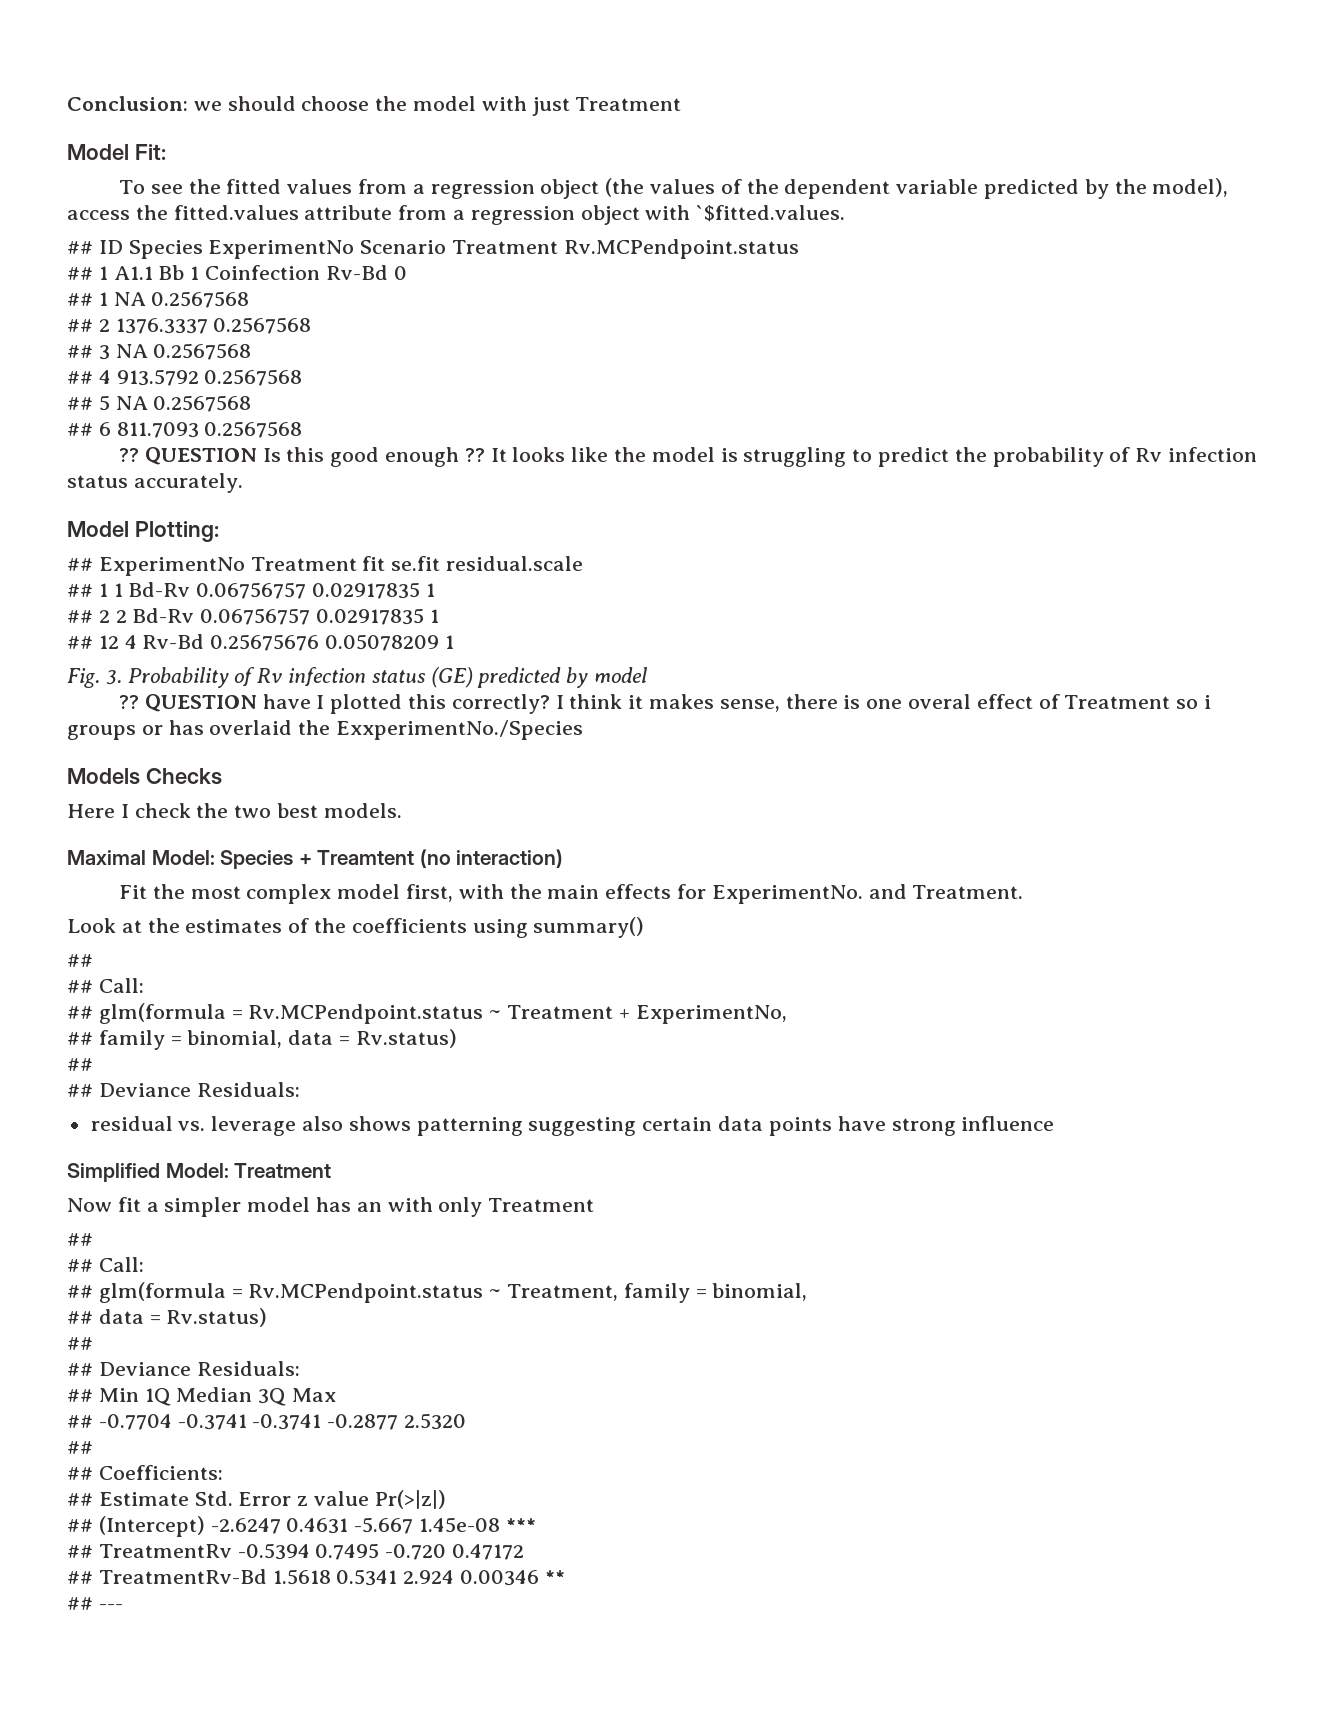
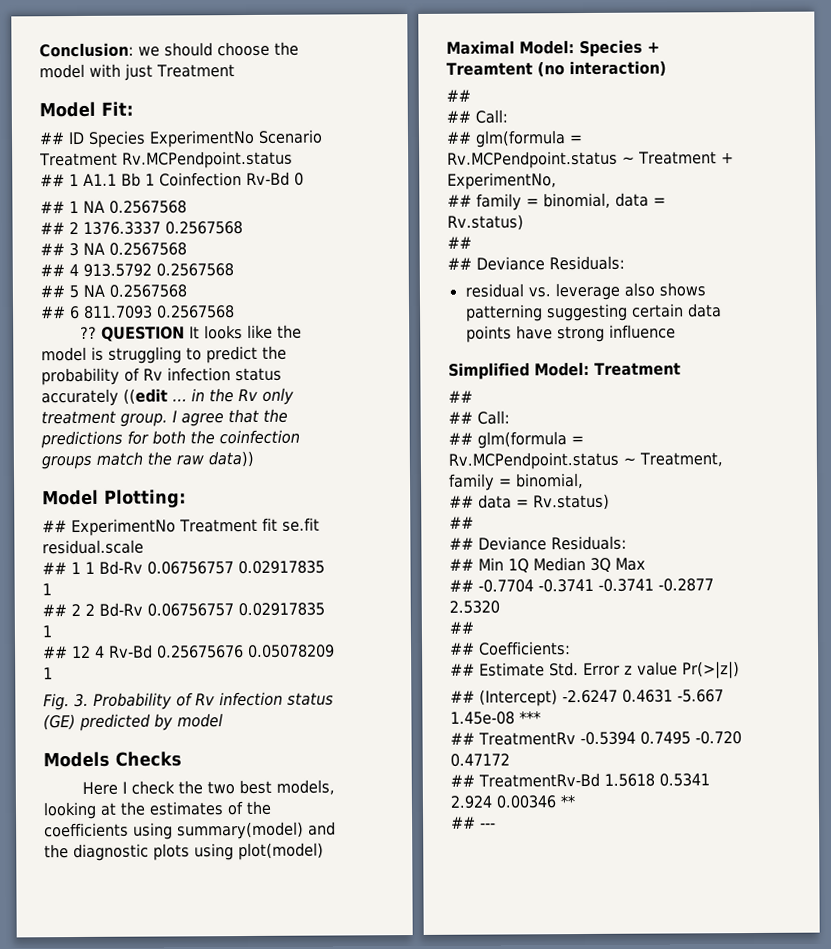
[118,178,1229,199] [67,205,846,225] // To see the fitted values from a regression object (the values of the dependent variable predicted by the model), access the fitted.values attribute from a regression object with `$fitted.values. -> (133, 108) none
[262,447,485,467] Is this good enough ?? -> (186, 334) none
[133,473,243,493] accurately. -> [41,387,294,407] [41,408,288,427] [40,429,300,449] [41,450,254,470] accurately ((edit … in the Rv only treatment group. I agree that the predictions for both the coinfection groups match the raw data))
[118,694,1212,714] [67,720,584,740] // ?? QUESTION have I plotted this correctly? I think it makes sense, there is one overal effect of Treatment so i groups or has overlaid the ExxperimentNo./Species -> (223, 720) none
[323,803,402,818] models. -> [276,779,336,795] [43,800,272,820] [44,821,336,840] [44,842,324,862] models, looking at the estimates of the coefficients using summary(model) and the diagnostic plots using plot(model)
[118,884,1024,904] [67,917,645,938] // Fit the most complex model first, with the main effects for ExperimentNo. and Treatment. // Look at the estimates of the coefficients using summary() -> (667, 69) none
[67,1197,595,1217] // Now fit a simpler model has an with only Treatment -> (681, 369) none

